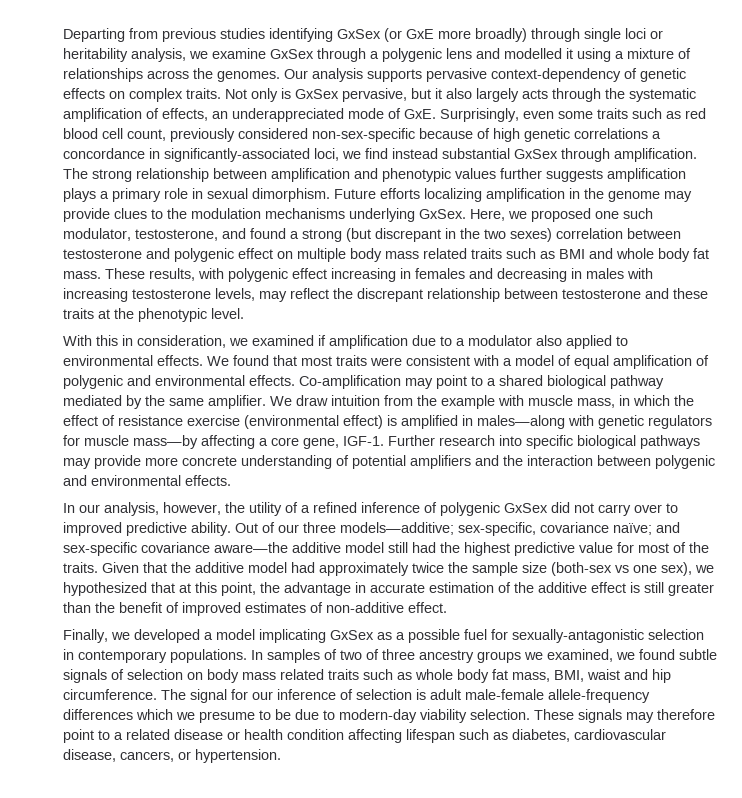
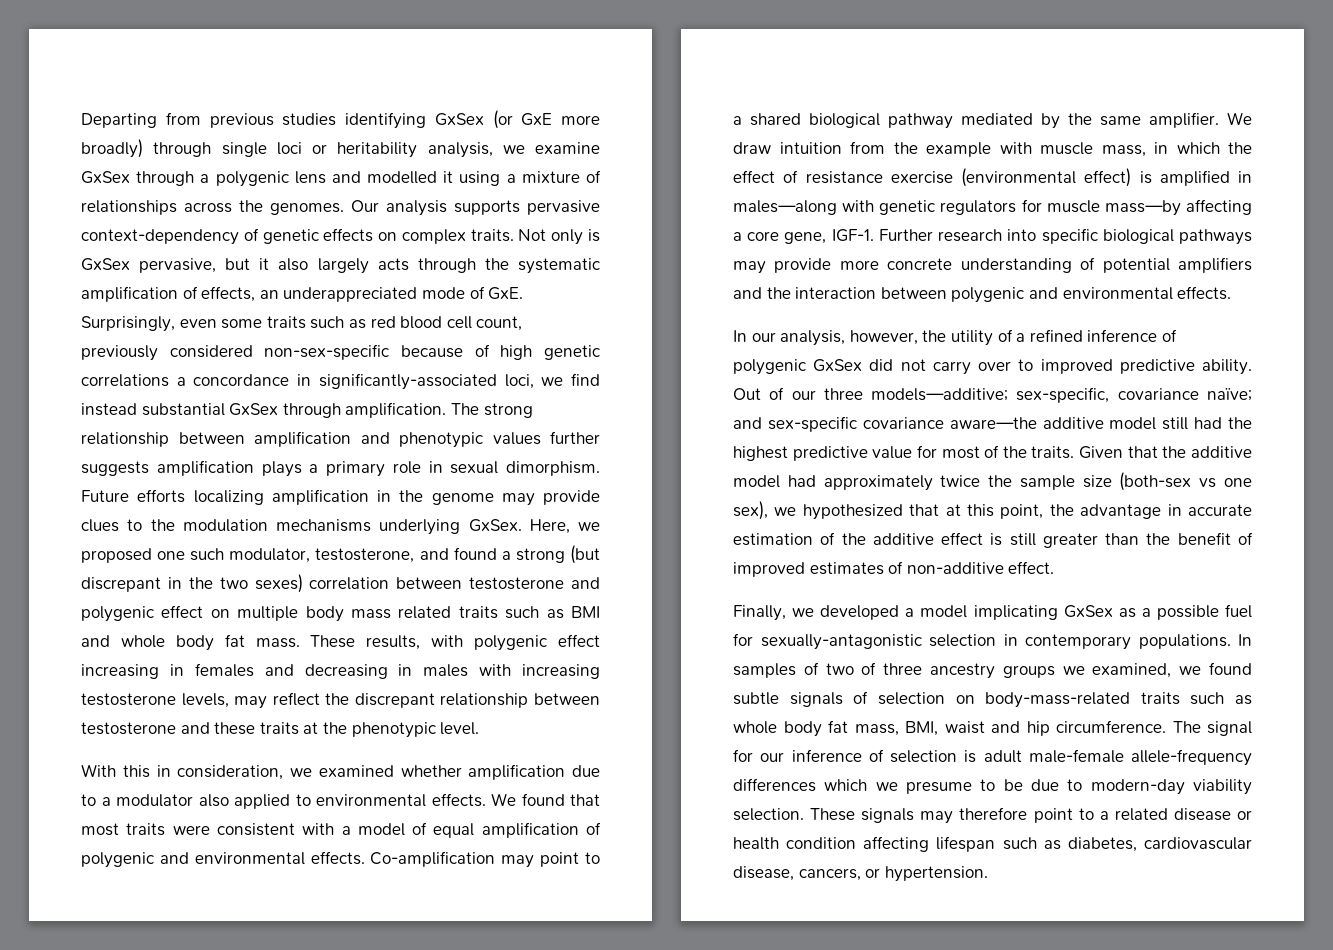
[318,335,326,346] if -> [400,765,462,777] whether
[207,669,324,683] body mass related -> [985,692,1131,708] body-mass-related

